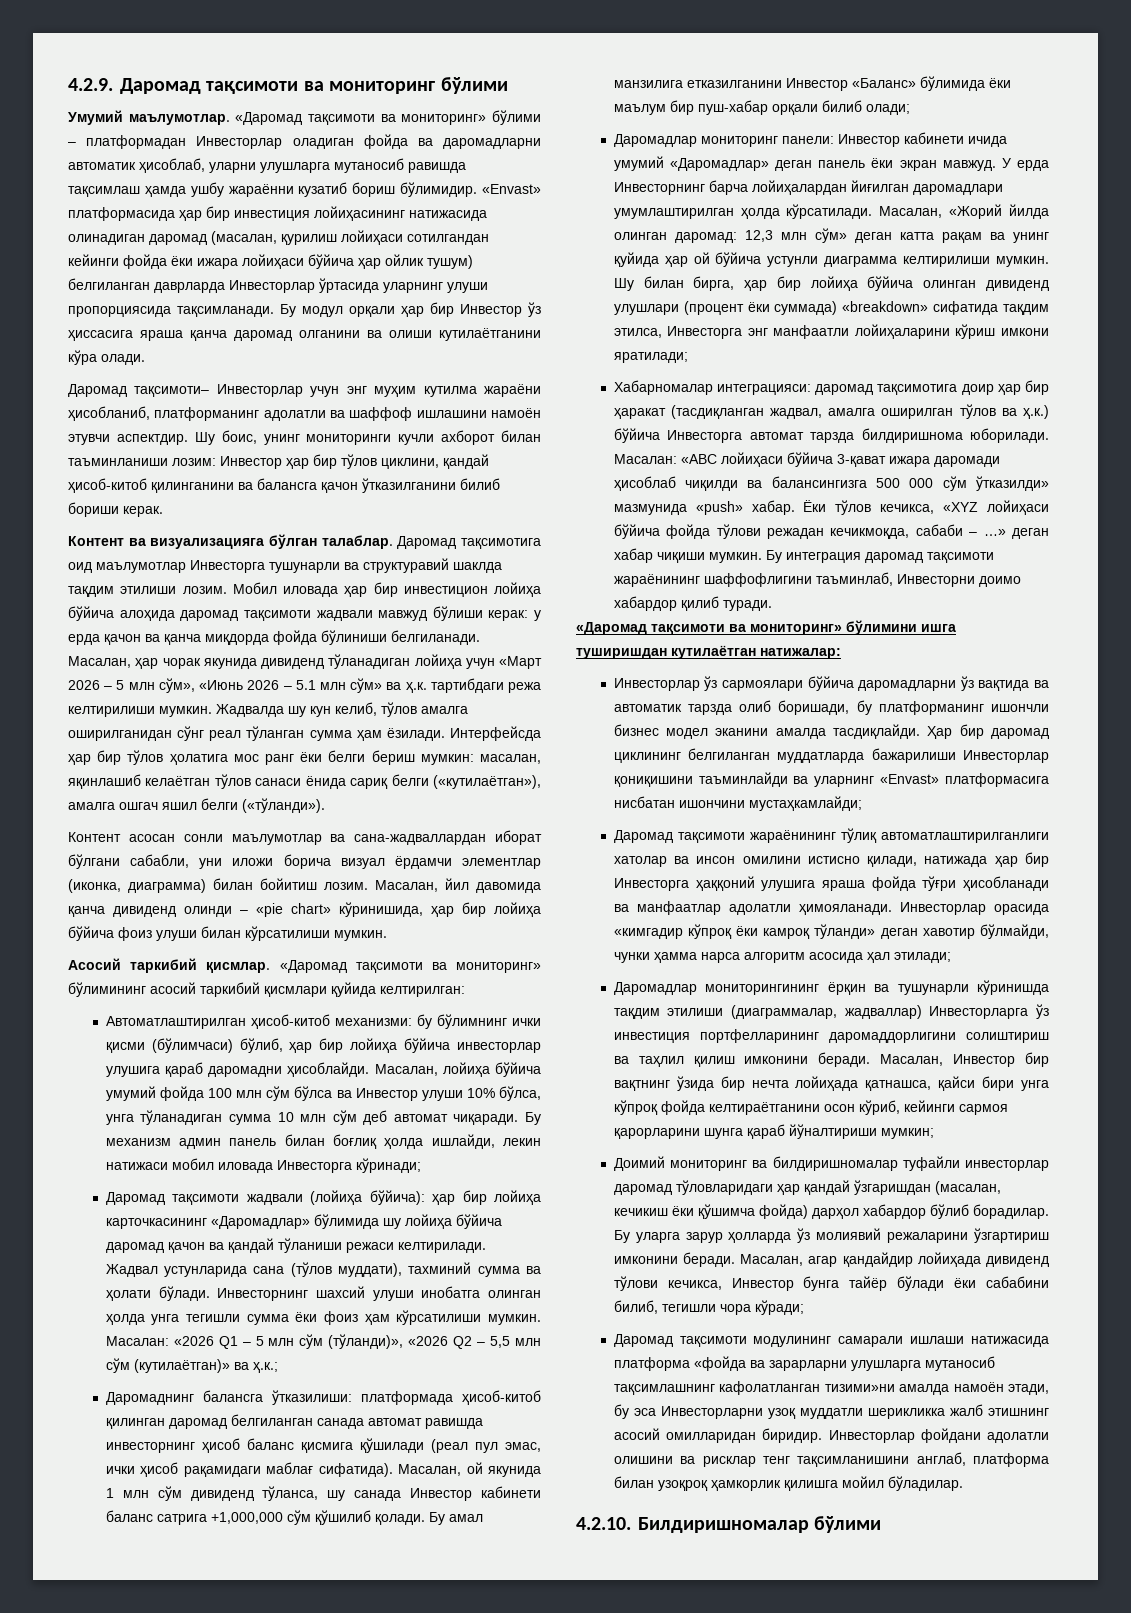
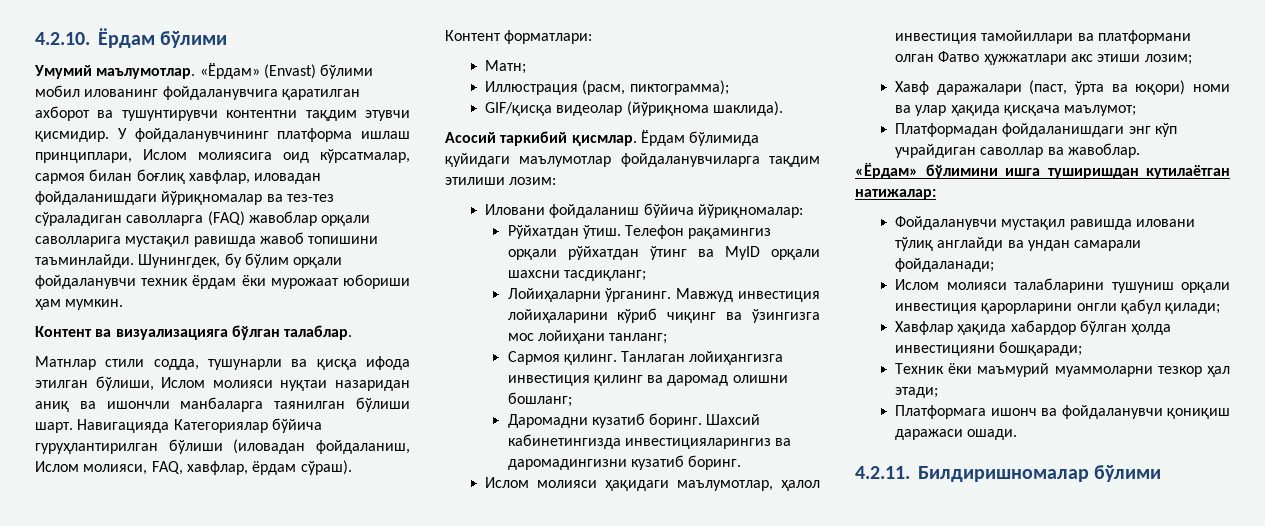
[68,77,508,94] [68,110,541,125] [68,134,541,149] [68,158,466,173] [68,182,541,197] [68,206,487,221] [68,230,489,245] [68,254,473,269] [68,278,488,293] [68,302,541,317] [68,328,541,341] [68,350,145,365] [68,384,541,397] [68,406,541,421] [68,430,541,445] [68,454,489,469] [68,478,500,493] [68,502,163,517] 4.2.9. Даромад тақсимоти ва мониторинг бўлими // Умумий маълумотлар. «Даромад тақсимоти ва мониторинг» бўлими – платформадан Инвесторлар оладиган фойда ва даромадларни автоматик ҳисоблаб, уларни улушларга мутаносиб равишда тақсимлаш ҳамда ушбу жараённи кузатиб бориш бўлимидир. «Envast» платформасида ҳар бир инвестиция лойиҳасининг натижасида олинадиган даромад (масалан, қурилиш лойиҳаси сотилгандан кейинги фойда ёки ижара лойиҳаси бўйича ҳар ойлик тушум) белгиланган даврларда Инвесторлар ўртасида уларнинг улуши пропорциясида тақсимланади. Бу модул орқали ҳар бир Инвестор ўз ҳиссасига яраша қанча даромад олганини ва олиши кутилаётганини кўра олади. // Даромад тақсимоти– Инвесторлар учун энг муҳим кутилма жараёни ҳисобланиб, платформанинг адолатли ва шаффоф ишлашини намоён этувчи аспектдир. Шу боис, унинг мониторинги кучли ахборот билан таъминланиши лозим: Инвестор ҳар бир тўлов циклини, қандай ҳисоб-китоб қилинганини ва балансга қачон ўтказилганини билиб бориши керак. -> [35,28,228,48] [34,63,374,79] [35,85,360,100] [35,106,411,121] [35,128,410,142] [35,149,410,163] [35,169,322,184] [35,191,334,205] [35,211,371,226] [35,232,379,247] [35,253,343,268] [35,274,411,289] [35,299,124,310] 4.2.10. Ёрдам бўлими // Умумий маълумотлар. «Ёрдам» (Envast) бўлими мобил илованинг фойдаланувчига қаратилган ахборот ва тушунтирувчи контентни тақдим этувчи қисмидир. У фойдаланувчининг платформа ишлаш принциплари, Ислом молиясига оид кўрсатмалар, сармоя билан боғлиқ хавфлар, иловадан фойдаланишдаги йўриқномалар ва тез-тез сўраладиган саволларга (FAQ) жавоблар орқали саволларига мустақил равишда жавоб топишини таъминлайди. Шунингдек, бу бўлим орқали фойдаланувчи техник ёрдам ёки мурожаат юбориши ҳам мумкин.
[397,536,541,549] [68,558,502,573] [68,582,541,597] [68,606,541,621] [68,630,480,645] [68,654,542,669] [68,678,541,693] [68,702,468,717] [68,726,541,741] [68,750,541,765] [68,774,541,789] [68,798,325,813] [68,830,542,845] [68,854,541,869] [68,878,541,893] [68,902,541,917] [68,926,387,941] [68,958,541,973] [68,982,465,997] [105,1014,541,1029] [105,1038,541,1053] [105,1062,541,1077] [105,1086,541,1101] [105,1110,541,1125] [105,1134,541,1149] [105,1158,421,1173] [105,1190,541,1205] [105,1214,502,1229] [105,1238,486,1253] [105,1262,541,1277] [105,1286,541,1301] [105,1310,541,1325] [105,1334,541,1349] [105,1358,278,1373] [105,1390,541,1405] [105,1414,483,1429] [105,1438,541,1453] [105,1462,541,1477] [105,1486,541,1501] [105,1510,483,1525] [613,76,1011,91] [613,100,910,115] [613,132,1007,147] [613,156,1049,171] [613,180,1003,195] [613,204,1049,219] [613,228,1049,243] [613,252,1049,267] [613,276,1049,291] [613,301,1049,315] [613,324,1049,339] [613,352,688,363] [613,380,1049,395] [613,404,1049,419] [613,428,1049,443] [613,452,1000,467] [613,476,1049,491] [613,500,1049,515] [613,524,1049,539] [613,548,994,563] [613,572,1021,587] [613,596,772,611] [576,622,842,635] Даромад тақсимотига оид маълумотлар Инвесторга тушунарли ва структуравий шаклда тақдим этилиши лозим. Мобил иловада ҳар бир инвестицион лойиҳа бўйича алоҳида даромад тақсимоти жадвали мавжуд бўлиши керак: у ерда қачон ва қанча миқдорда фойда бўлиниши белгиланади. Масалан, ҳар чорак якунида дивиденд тўланадиган лойиҳа учун «Март 2026 – 5 млн сўм», «Июнь 2026 – 5.1 млн сўм» ва ҳ.к. тартибдаги режа келтирилиши мумкин. Жадвалда шу кун келиб, тўлов амалга оширилганидан сўнг реал тўланган сумма ҳам ёзилади. Интерфейсда ҳар бир тўлов ҳолатига мос ранг ёки белги бериш мумкин: масалан, яқинлашиб келаётган тўлов санаси ёнида сариқ белги («кутилаётган»), амалга ошгач яшил белги («тўланди»). // Контент асосан сонли маълумотлар ва сана-жадваллардан иборат бўлгани сабабли, уни иложи борича визуал ёрдамчи элементлар (иконка, диаграмма) билан бойитиш лозим. Масалан, йил давомида қанча дивиденд олинди – «pie chart» кўринишида, ҳар бир лойиҳа бўйича фоиз улуши билан кўрсатилиши мумкин. // Асосий таркибий қисмлар. «Даромад тақсимоти ва мониторинг» бўлимининг асосий таркибий қисмлари қуйида келтирилган: // Автоматлаштирилган ҳисоб-китоб механизми: бу бўлимнинг ички қисми (бўлимчаси) бўлиб, ҳар бир лойиҳа бўйича инвесторлар улушига қараб даромадни ҳисоблайди. Масалан, лойиҳа бўйича умумий фойда 100 млн сўм бўлса ва Инвестор улуши 10% бўлса, унга тўланадиган сумма 10 млн сўм деб автомат чиқаради. Бу механизм админ панель билан боғлиқ ҳолда ишлайди, лекин натижаси мобил иловада Инвесторга кўринади; // Даромад тақсимоти жадвали (лойиҳа бўйича): ҳар бир лойиҳа карточкасининг «Даромадлар» бўлимида шу лойиҳа бўйича даромад қачон ва қандай тўланиши режаси келтирилади. Жадвал устунларида сана (тўлов муддати), тахминий сумма ва ҳолати бўлади. Инвесторнинг шахсий улуши инобатга олинган ҳолда унга тегишли сумма ёки фоиз ҳам кўрсатилиши мумкин. Масалан: «2026 Q1 – 5 млн сўм (тўланди)», «2026 Q2 – 5,5 млн сўм (кутилаётган)» ва ҳ.к.; // Даромаднинг балансга ўтказилиши: платформада ҳисоб-китоб қилинган даромад белгиланган санада автомат равишда инвесторнинг ҳисоб баланс қисмига қўшилади (реал пул эмас, ички ҳисоб рақамидаги маблағ сифатида). Масалан, ой якунида 1 млн сўм дивиденд тўланса, шу санада Инвестор кабинети баланс сатрига +1,000,000 сўм қўшилиб қолади. Бу амал манзилига етказилганини Инвестор «Баланс» бўлимида ёки маълум бир пуш-хабар орқали билиб олади; // Даромадлар мониторинг панели: Инвестор кабинети ичида умумий «Даромадлар» деган панель ёки экран мавжуд. У ерда Инвесторнинг барча лойиҳалардан йиғилган даромадлари умумлаштирилган ҳолда кўрсатилади. Масалан, «Жорий йилда олинган даромад: 12,3 млн сўм» деган катта рақам ва унинг қуйида ҳар ой бўйича устунли диаграмма келтирилиши мумкин. Шу билан бирга, ҳар бир лойиҳа бўйича олинган дивиденд улушлари (процент ёки суммада) «breakdown» сифатида тақдим этилса, Инвесторга энг манфаатли лойиҳаларини кўриш имкони яратилади; // Хабарномалар интеграцияси: даромад тақсимотига доир ҳар бир ҳаракат (тасдиқланган жадвал, амалга оширилган тўлов ва ҳ.к.) бўйича Инвесторга автомат тарзда билдиришнома юборилади. Масалан: «ABC лойиҳаси бўйича 3-қават ижара даромади ҳисоблаб чиқилди ва балансингизга 500 000 сўм ўтказилди» мазмунида «push» хабар. Ёки тўлов кечикса, «XYZ лойиҳаси бўйича фойда тўлови режадан кечикмоқда, сабаби – …» деган хабар чиқиши мумкин. Бу интеграция даромад тақсимоти жараёнининг шаффофлигини таъминлаб, Инвесторни доимо хабардор қилиб туради. // «Даромад тақсимоти ва мониторинг» -> [35,356,410,370] [35,376,410,391] [35,397,411,412] [35,418,322,433] [35,439,411,454] [35,460,352,475] [445,30,593,44] [485,60,527,74] [485,80,729,95] [485,101,784,116] [445,130,760,146] [445,153,820,167] [445,177,557,185] [485,203,804,218] [507,225,772,239] [507,246,820,260] [507,270,646,281] [507,288,820,302] [507,308,820,323] [507,330,668,344] [507,351,784,365] [507,375,788,386] [507,392,572,407] [507,413,761,428] [507,434,792,449] [507,455,742,470] [485,477,820,491] [895,30,1192,44] [895,51,1192,65] [895,80,1230,95] [895,105,1137,116] [895,123,1178,137] [895,143,1141,158] [855,163,918,179] // Матнлар стили cодда, тушунарли ва қисқа ифода этилган бўлиши, Ислом молияси нуқтаи назаридан аниқ ва ишончли манбаларга таянилган бўлиши шарт. Навигацияда Категориялар бўйича гуруҳлантирилган бўлиши (иловадан фойдаланиш, Ислом молияси, FAQ, хавфлар, ёрдам сўраш). Контент форматлари: // Матн; // Иллюстрация (расм, пиктограмма); // GIF/қисқа видеолар (йўриқнома шаклида). // Асосий таркибий қисмлар. Ёрдам бўлимида қуйидаги маълумотлар фойдаланувчиларга тақдим этилиши лозим: // Иловани фойдаланиш бўйича йўриқномалар: // Рўйхатдан ўтиш. Телефон рақамингиз орқали рўйхатдан ўтинг ва MyID орқали шахсни тасдиқланг; // Лойиҳаларни ўрганинг. Мавжуд инвестиция лойиҳаларини кўриб чиқинг ва ўзингизга мос лойиҳани танланг; // Сармоя қилинг. Танлаган лойиҳангизга инвестиция қилинг ва даромад олишни бошланг; // Даромадни кузатиб боринг. Шахсий кабинетингизда инвестицияларингиз ва даромадингизни кузатиб боринг. // Ислом молияси ҳақидаги маълумотлар, ҳалол инвестиция тамойиллари ва платформани олган Фатво ҳужжатлари акс этиши лозим; // Хавф даражалари (паст, ўрта ва юқори) номи ва улар ҳақида қисқача маълумот; // Платформадан фойдаланишдаги энг кўп учрайдиган саволлар ва жавоблар. // «Ёрдам»
[613,676,1049,691] [613,700,1049,715] [613,724,1049,739] [613,748,1049,763] [613,772,1049,787] [613,796,862,811] [613,828,1049,843] [613,852,1049,867] [613,876,1049,891] [613,901,1049,915] [613,924,1049,939] [613,952,951,963] [613,980,1049,995] [613,1004,1049,1019] [613,1029,1049,1043] [613,1052,1049,1067] [613,1076,1049,1091] [613,1100,1008,1115] [613,1124,934,1139] [613,1156,1049,1171] [613,1180,1001,1195] [613,1204,1049,1219] [613,1228,1049,1243] [613,1252,1049,1267] [613,1276,1049,1291] [613,1300,804,1315] [613,1334,1049,1347] [613,1356,995,1371] [613,1381,1049,1395] [613,1404,1049,1419] [613,1428,1049,1443] [613,1452,1049,1467] [613,1476,963,1491] [576,1517,631,1530] Инвесторлар ўз сармоялари бўйича даромадларни ўз вақтида ва автоматик тарзда олиб боришади, бу платформанинг ишончли бизнес модел эканини амалда тасдиқлайди. Ҳар бир даромад циклининг белгиланган муддатларда бажарилиши Инвесторлар қониқишини таъминлайди ва уларнинг «Envast» платформасига нисбатан ишончини мустаҳкамлайди; // Даромад тақсимоти жараёнининг тўлиқ автоматлаштирилганлиги хатолар ва инсон омилини истисно қилади, натижада ҳар бир Инвесторга ҳаққоний улушига яраша фойда тўғри ҳисобланади ва манфаатлар адолатли ҳимояланади. Инвесторлар орасида «кимгадир кўпроқ ёки камроқ тўланди» деган хавотир бўлмайди, чунки ҳамма нарса алгоритм асосида ҳал этилади; // Даромадлар мониторингининг ёрқин ва тушунарли кўринишда тақдим этилиши (диаграммалар, жадваллар) Инвесторларга ўз инвестиция портфелларининг даромаддорлигини солиштириш ва таҳлил қилиш имконини беради. Масалан, Инвестор бир вақтнинг ўзида бир нечта лойиҳада қатнашса, қайси бири унга кўпроқ фойда келтираётганини осон кўриб, кейинги сармоя қарорларини шунга қараб йўналтириши мумкин; // Доимий мониторинг ва билдиришномалар туфайли инвесторлар даромад тўловларидаги ҳар қандай ўзгаришдан (масалан, кечикиш ёки қўшимча фойда) дарҳол хабардор бўлиб борадилар. Бу уларга зарур ҳолларда ўз молиявий режаларини ўзгартириш имконини беради. Масалан, агар қандайдир лойиҳада дивиденд тўлови кечикса, Инвестор бунга тайёр бўлади ёки сабабини билиб, тегишли чора кўради; // Даромад тақсимоти модулининг самарали ишлаши натижасида платформа «фойда ва зарарларни улушларга мутаносиб тақсимлашнинг кафолатланган тизими»ни амалда намоён этади, бу эса Инвесторларни узоқ муддатли шерикликка жалб этишнинг асосий омилларидан биридир. Инвесторлар фойдани адолатли олишини ва рисклар тенг тақсимланишини англаб, платформа билан узоқроқ ҳамкорлик қилишга мойил бўладилар. // 4.2.10. -> [895,216,1196,230] [895,237,1142,251] [895,258,995,272] [895,278,1230,293] [895,299,1221,314] [895,320,1172,335] [895,341,1083,356] [895,363,1230,377] [895,387,939,398] [895,405,1230,419] [895,429,1018,440] [855,466,910,479] Фойдаланувчи мустақил равишда иловани тўлиқ англайди ва ундан самарали фойдаланади; // Ислом молияси талабларини тушуниш орқали инвестиция қарорларини онгли қабул қилади; // Хавфлар ҳақида хабардор бўлган ҳолда инвестицияни бошқаради; // Техник ёки маъмурий муаммоларни тезкор ҳал этади; // Платформага ишонч ва фойдаланувчи қониқиш даражаси ошади. // 4.2.11.

